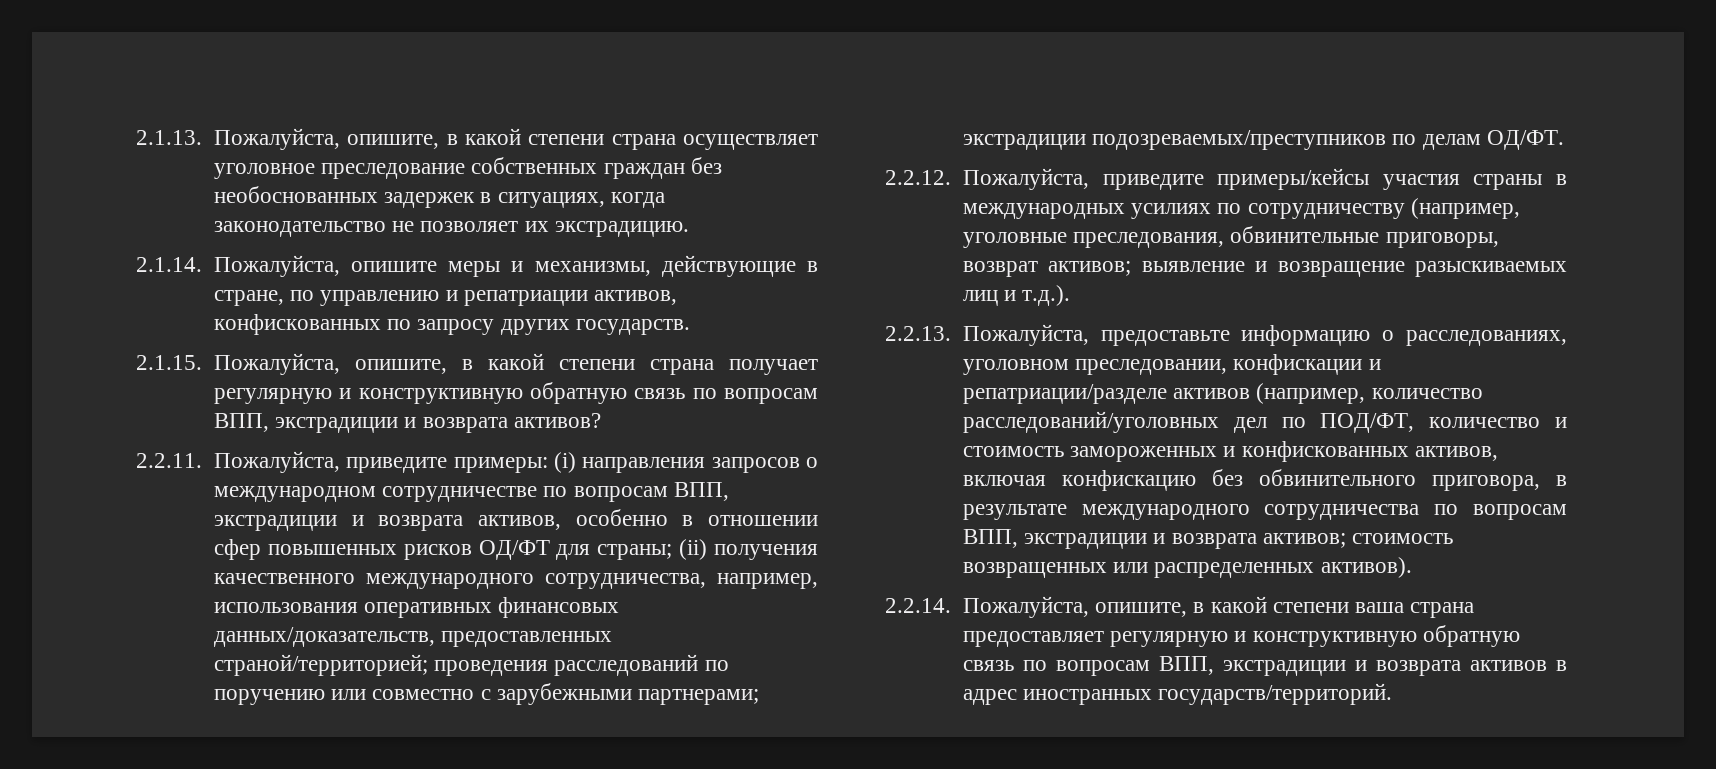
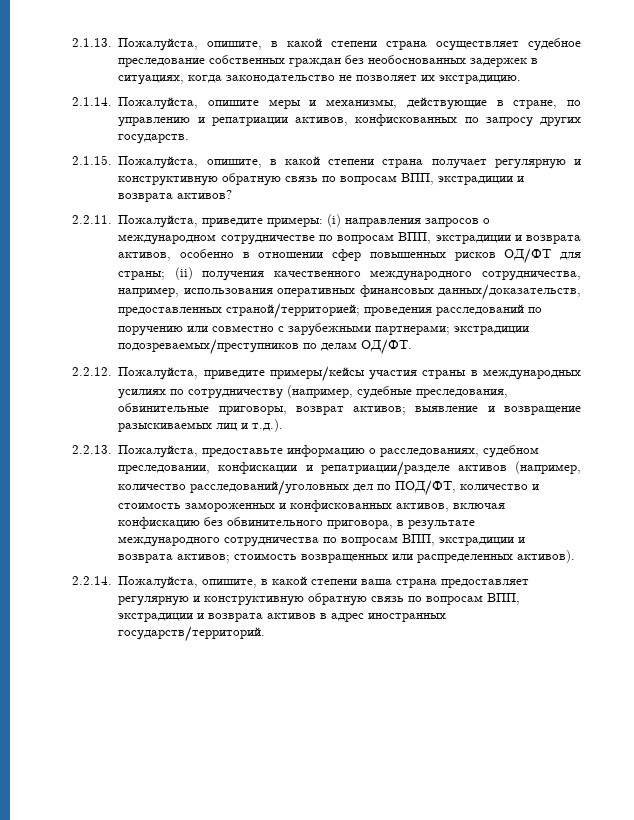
[213,163,315,179] уголовное -> [528,38,581,51] судебное
[962,232,1067,248] уголовные -> [357,386,413,399] судебные
[962,359,1069,375] уголовном -> [483,445,540,458] судебном

